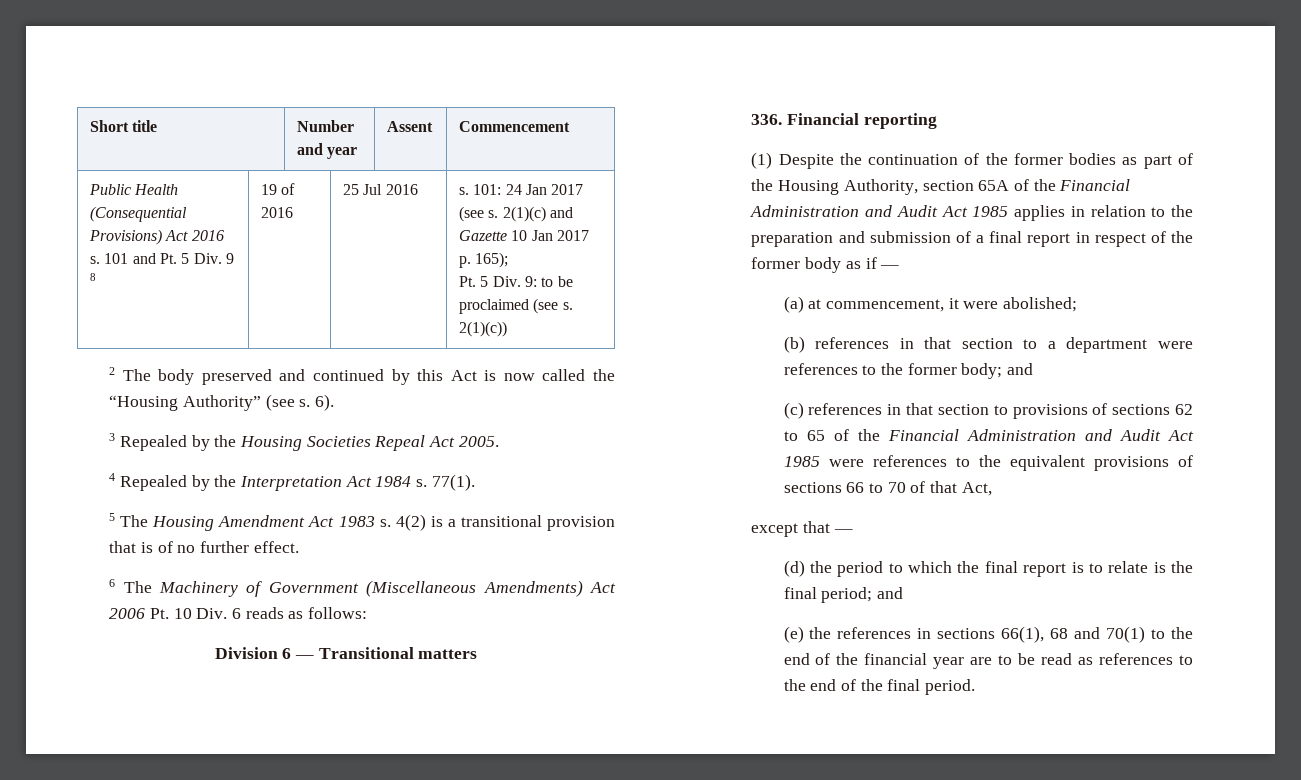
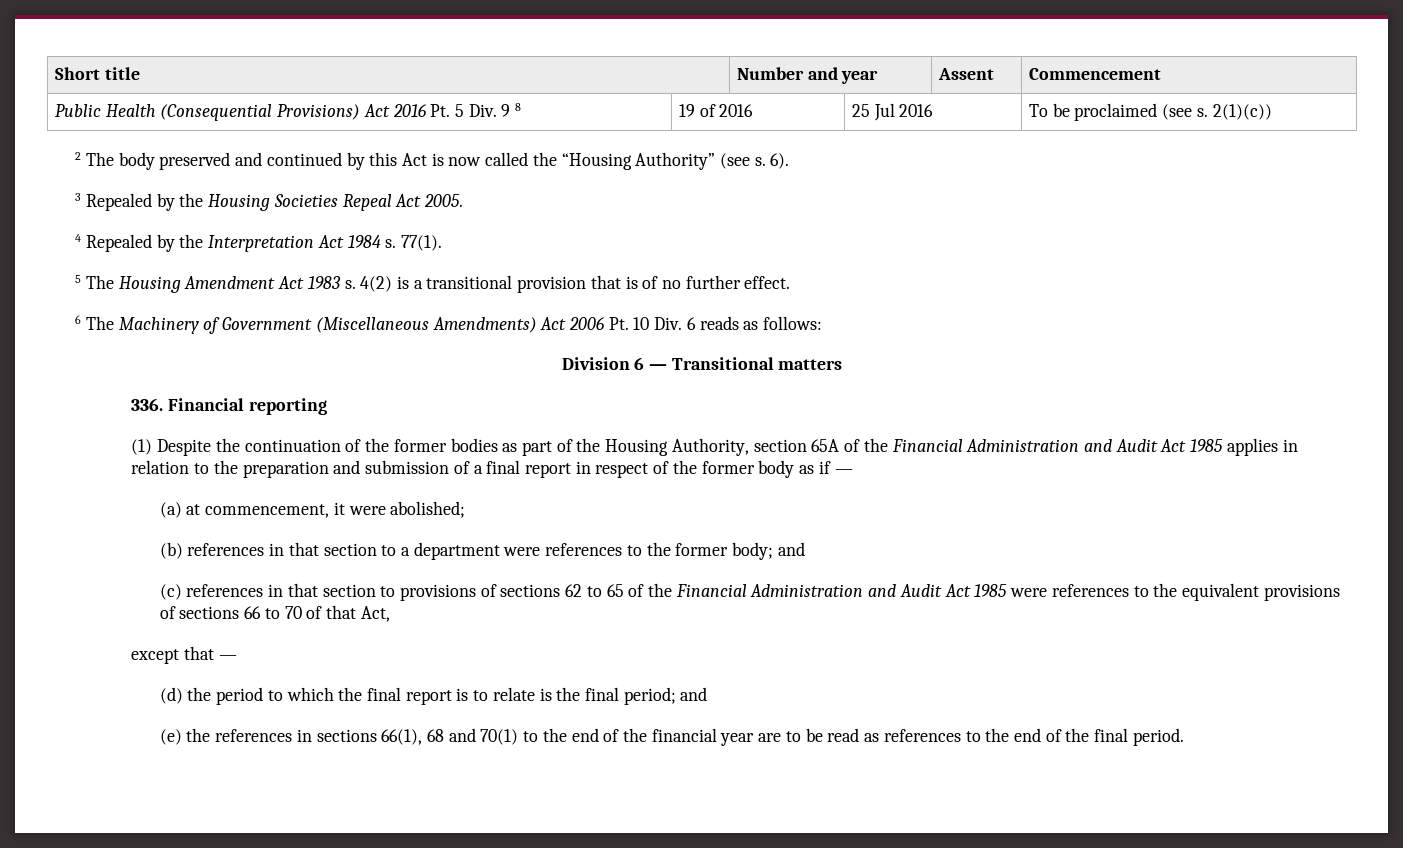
[89,253,156,264] s. 101 and -> (426, 110) none
[458,184,584,195] [458,206,573,222] [458,230,589,241] [458,252,509,268] [458,276,554,287] s. 101: 24 Jan 2017 (see s. 2(1)(c) and Gazette 10 Jan 2017 p. 165); // Pt. 5 Div. 9: to -> [1028,104,1048,117] To

